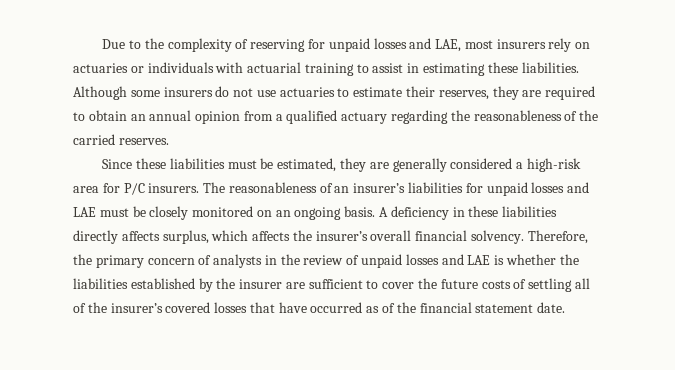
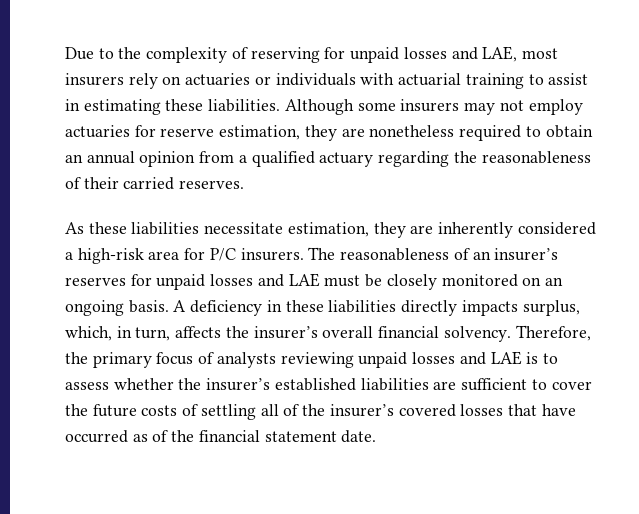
[215,86,542,100] do not use actuaries to estimate their reserves, they are -> [464,99,583,115] [65,125,455,141] may not employ actuaries for reserve estimation, they are nonetheless
[579,110,599,121] the -> [83,177,119,189] their
[102,158,447,172] Since these liabilities must be estimated, they are generally -> [65,222,514,238] As these liabilities necessitate estimation, they are inherently
[408,182,464,193] liabilities -> [65,277,126,286] reserves
[121,230,249,244] affects surplus, which -> [461,300,580,316] [65,326,171,341] impacts surplus, which, in turn,
[147,258,195,265] concern -> [156,352,194,365] focus
[264,254,360,265] in the review of -> [280,352,354,368] reviewing
[505,254,579,265] [73,278,283,292] whether the liabilities established by the insurer -> [542,353,558,364] [65,378,429,391] to assess whether the insurer’s established liabilities

